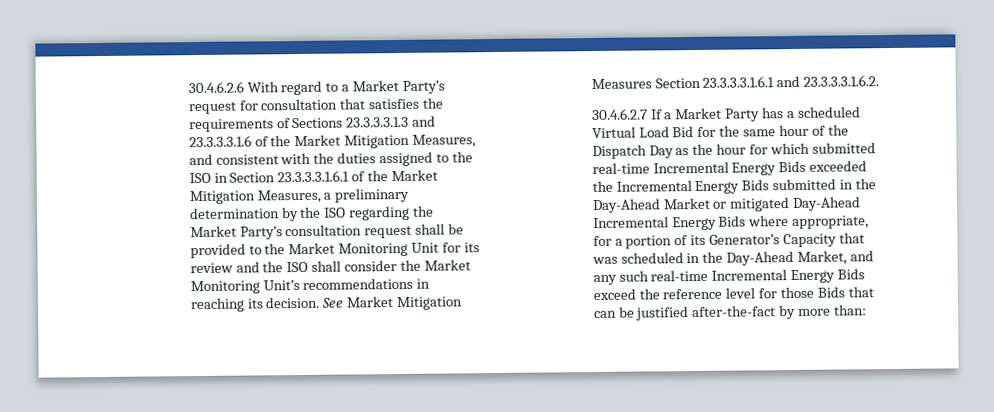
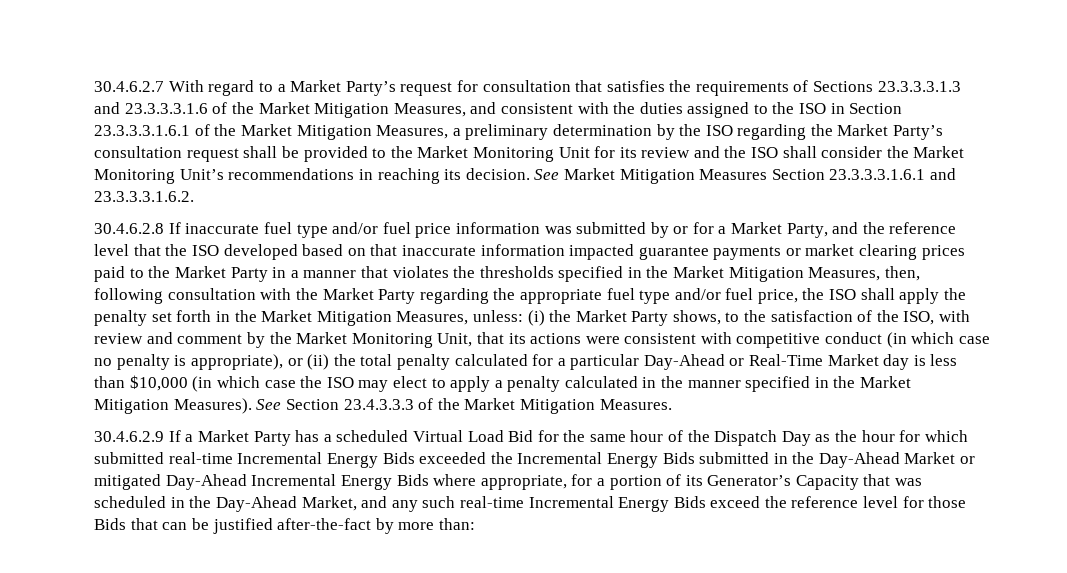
[187,81,244,94] 30.4.6.2.6 -> [94,81,165,92] 30.4.6.2.7
[591,108,648,121] 30.4.6.2.7 -> [94,222,957,238] [94,244,965,260] [94,266,920,282] [94,288,966,304] [94,310,971,326] [94,332,990,348] [94,354,958,370] [94,375,912,392] [94,398,672,414] [94,431,165,442] 30.4.6.2.8 If inaccurate fuel type and/or fuel price information was submitted by or for a Market Party, and the reference level that the ISO developed based on that inaccurate information impacted guarantee payments or market clearing prices paid to the Market Party in a manner that violates the thresholds specified in the Market Mitigation Measures, then, following consultation with the Market Party regarding the appropriate fuel type and/or fuel price, the ISO shall apply the penalty set forth in the Market Mitigation Measures, unless: (i) the Market Party shows, to the satisfaction of the ISO, with review and comment by the Market Monitoring Unit, that its actions were consistent with competitive conduct (in which case no penalty is appropriate), or (ii) the total penalty calculated for a particular Day-Ahead or Real-Time Market day is less than $10,000 (in which case the ISO may elect to apply a penalty calculated in the manner specified in the Market Mitigation Measures). See Section 23.4.3.3.3 of the Market Mitigation Measures. // 30.4.6.2.9

